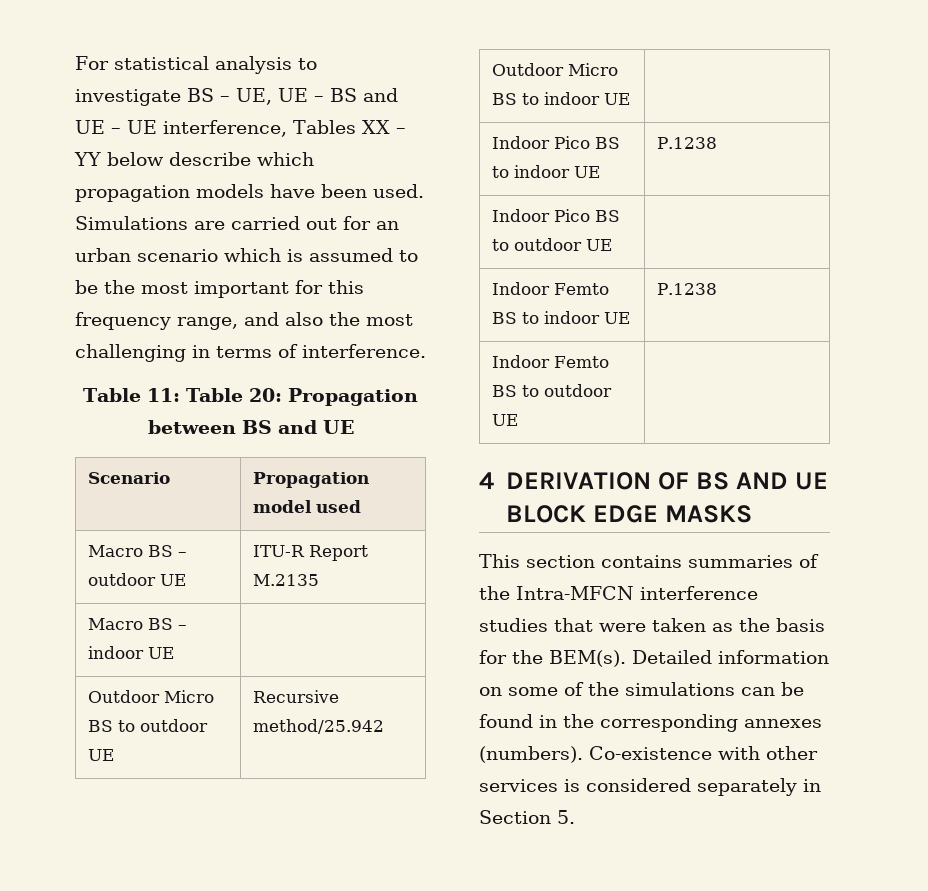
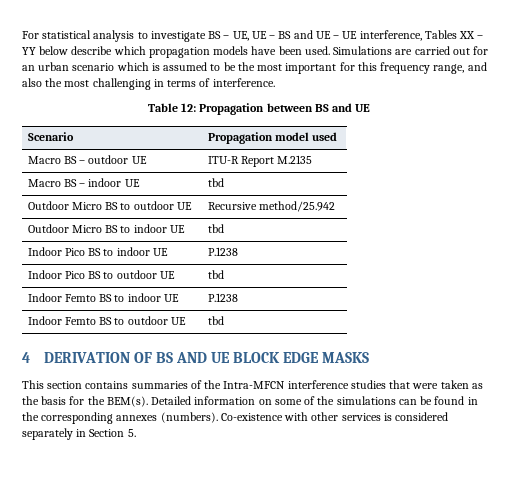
[146,388,283,402] 11: Table 20: -> [181,103,197,112] 12:
(175, 653) none -> [207,178,224,187] tbd
(631, 99) none -> [207,224,224,233] tbd
(613, 245) none -> [207,270,224,279] tbd
(519, 420) none -> [207,316,224,325] tbd

